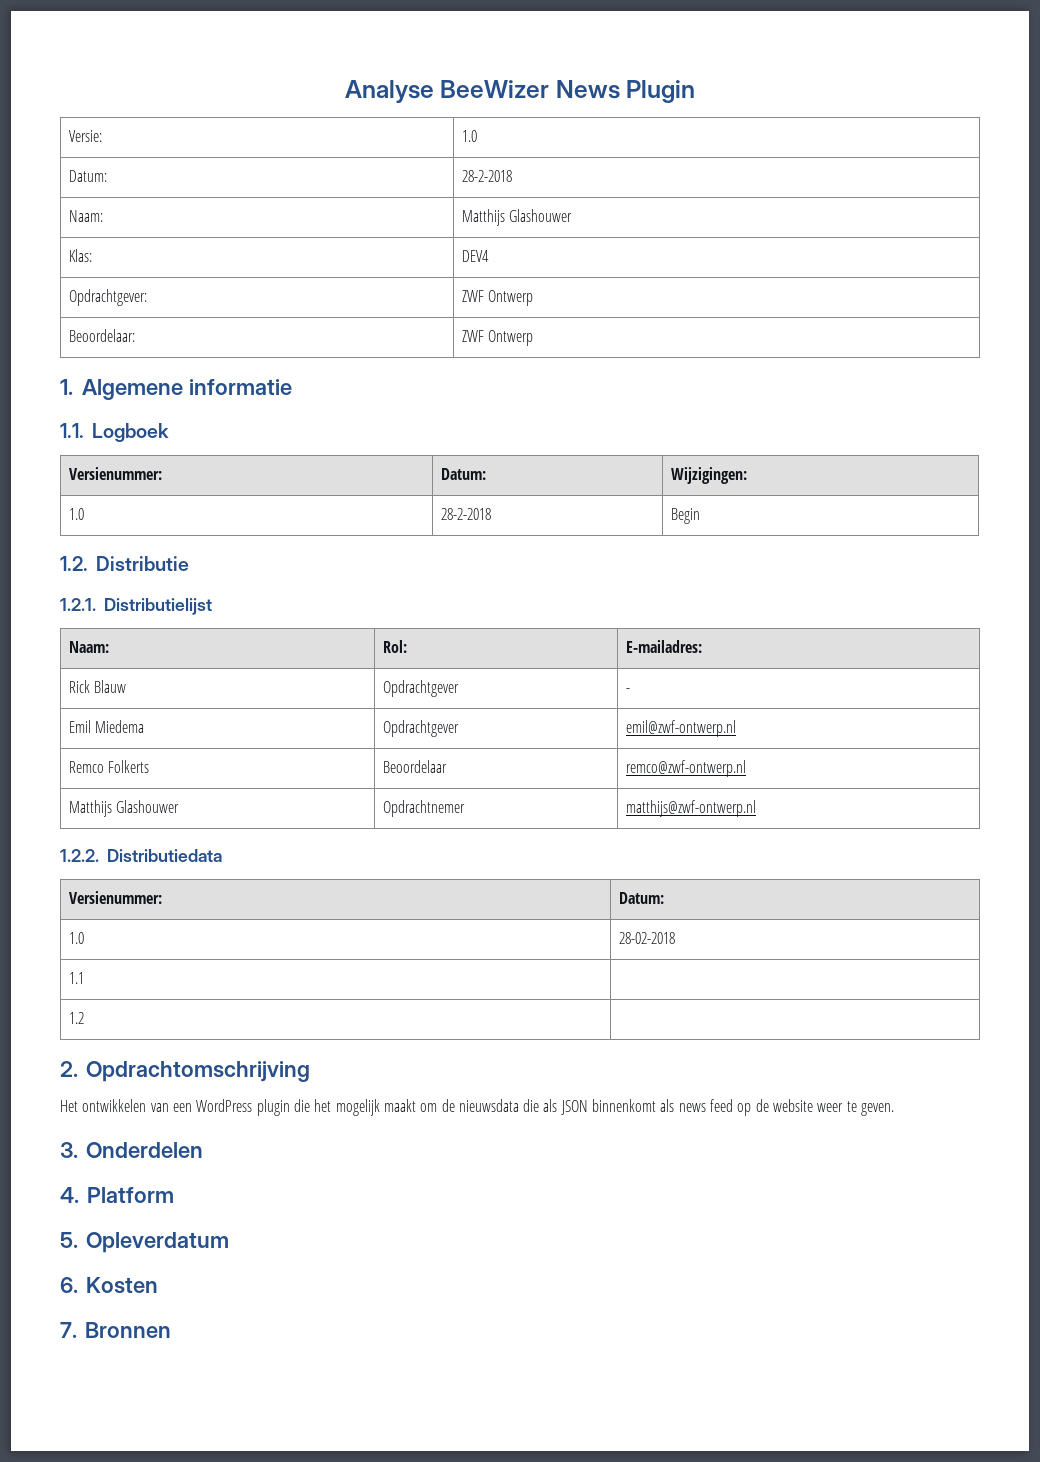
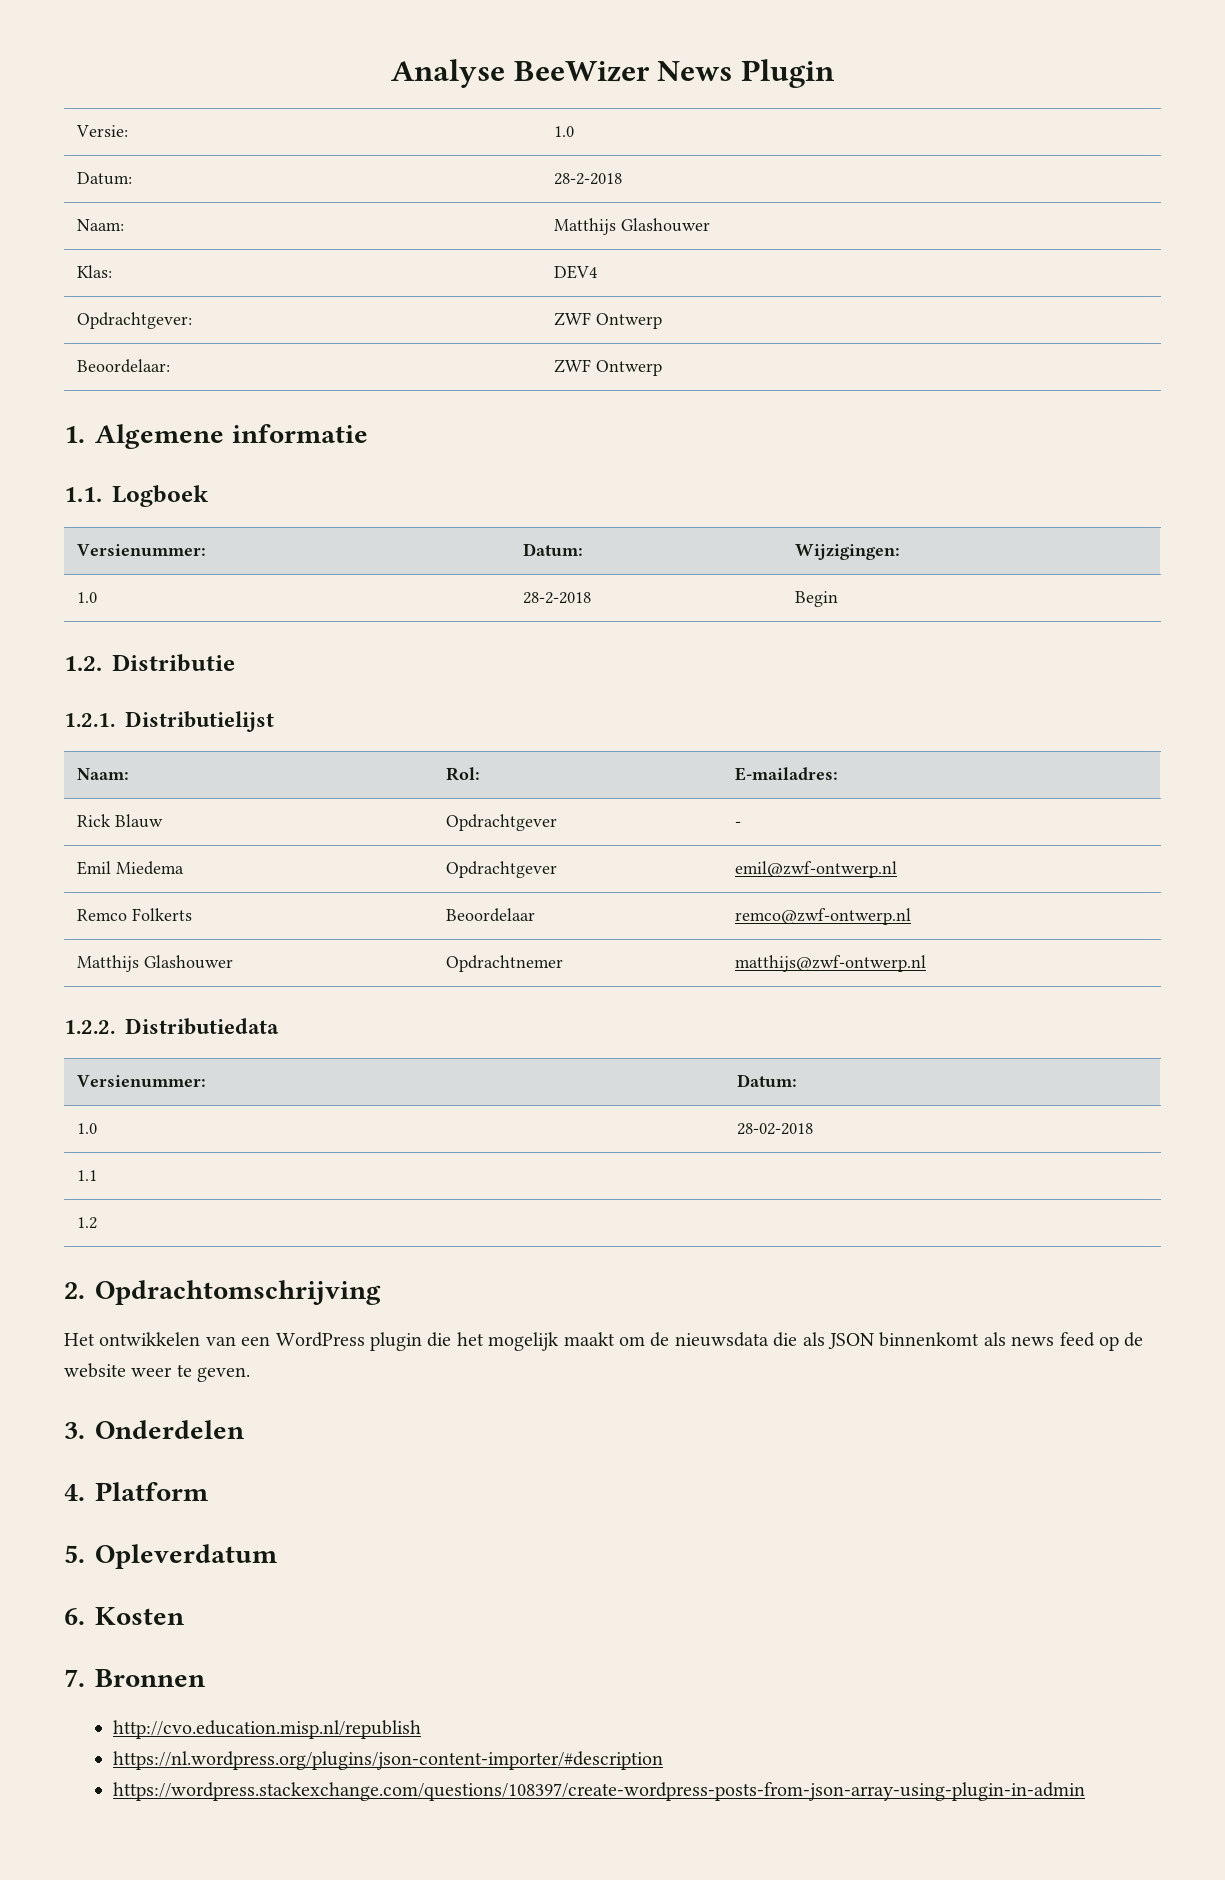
(171, 1330) none -> [113,1720,422,1739] [113,1751,664,1770] [113,1782,1086,1801] // http://cvo.education.misp.nl/republish // https://nl.wordpress.org/plugins/json-content-importer/#description // https://wordpress.stackexchange.com/questions/108397/create-wordpress-posts-from-json-array-using-plugin-in-admin

